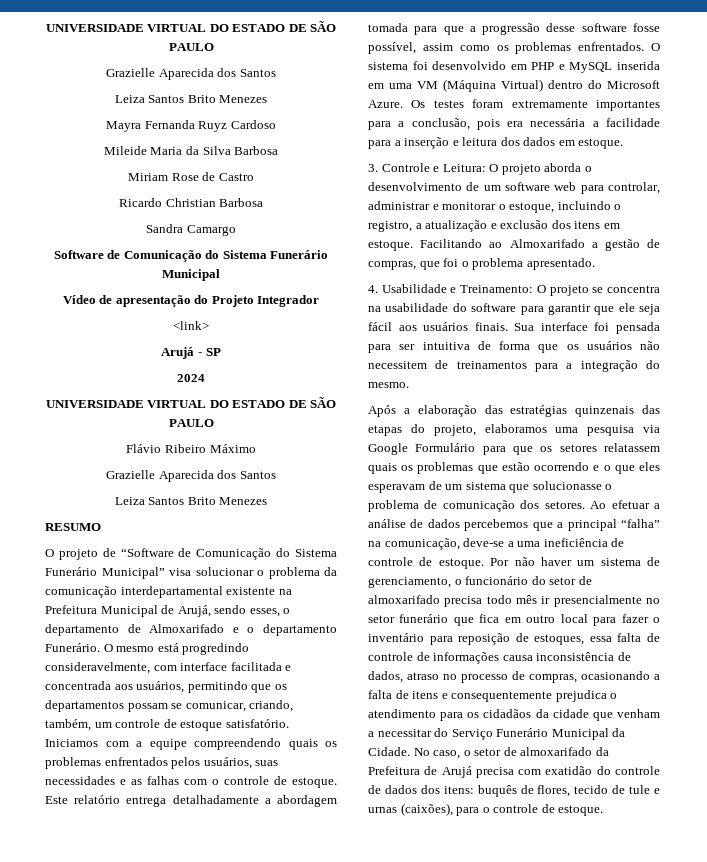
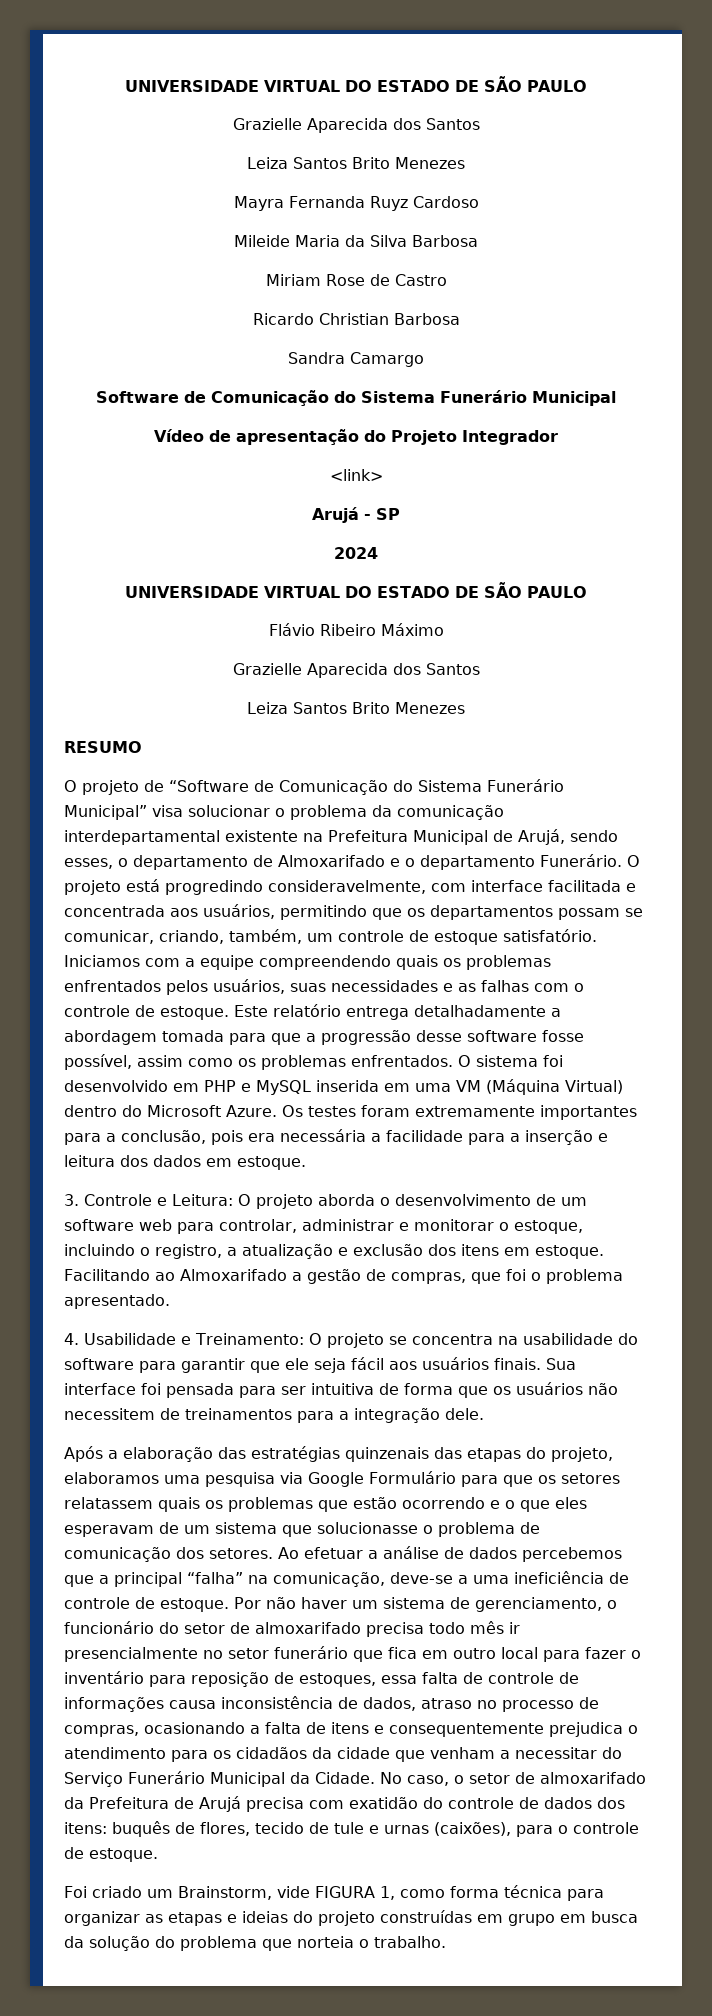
[116,646,155,652] mesmo -> [64,880,121,895] projeto
[646,360,660,369] [368,382,409,388] do mesmo. -> [445,1408,484,1420] dele.
(604, 810) none -> [64,1885,604,1901] [64,1910,638,1926] [64,1936,446,1951] // Foi criado um Brainstorm, vide FIGURA 1, como forma técnica para organizar as etapas e ideias do projeto construídas em grupo em busca da solução do problema que norteia o trabalho.

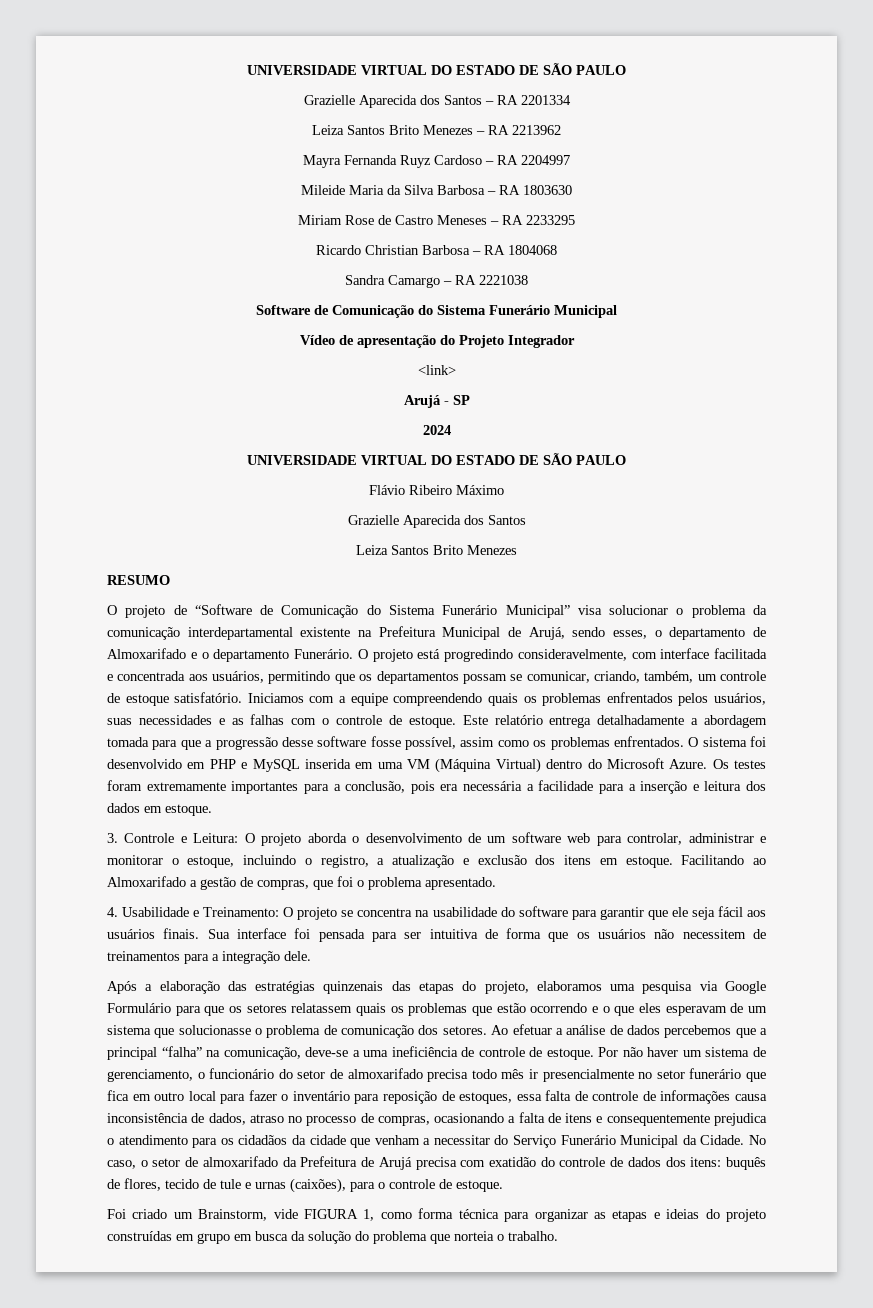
[247,157,465,169] // Leiza Santos Brito Menezes -> [484,95,571,105] [312,125,561,135] – RA 2201334 // Leiza Santos Brito Menezes – RA 2213962
(479, 202) none -> [485,155,570,165] – RA 2204997
(478, 241) none -> [487,185,572,195] – RA 1803630
(447, 280) none -> [437,215,575,225] Meneses – RA 2233295
(460, 319) none -> [472,245,557,255] – RA 1804068
(424, 359) none -> [443,275,528,285] – RA 2221038

